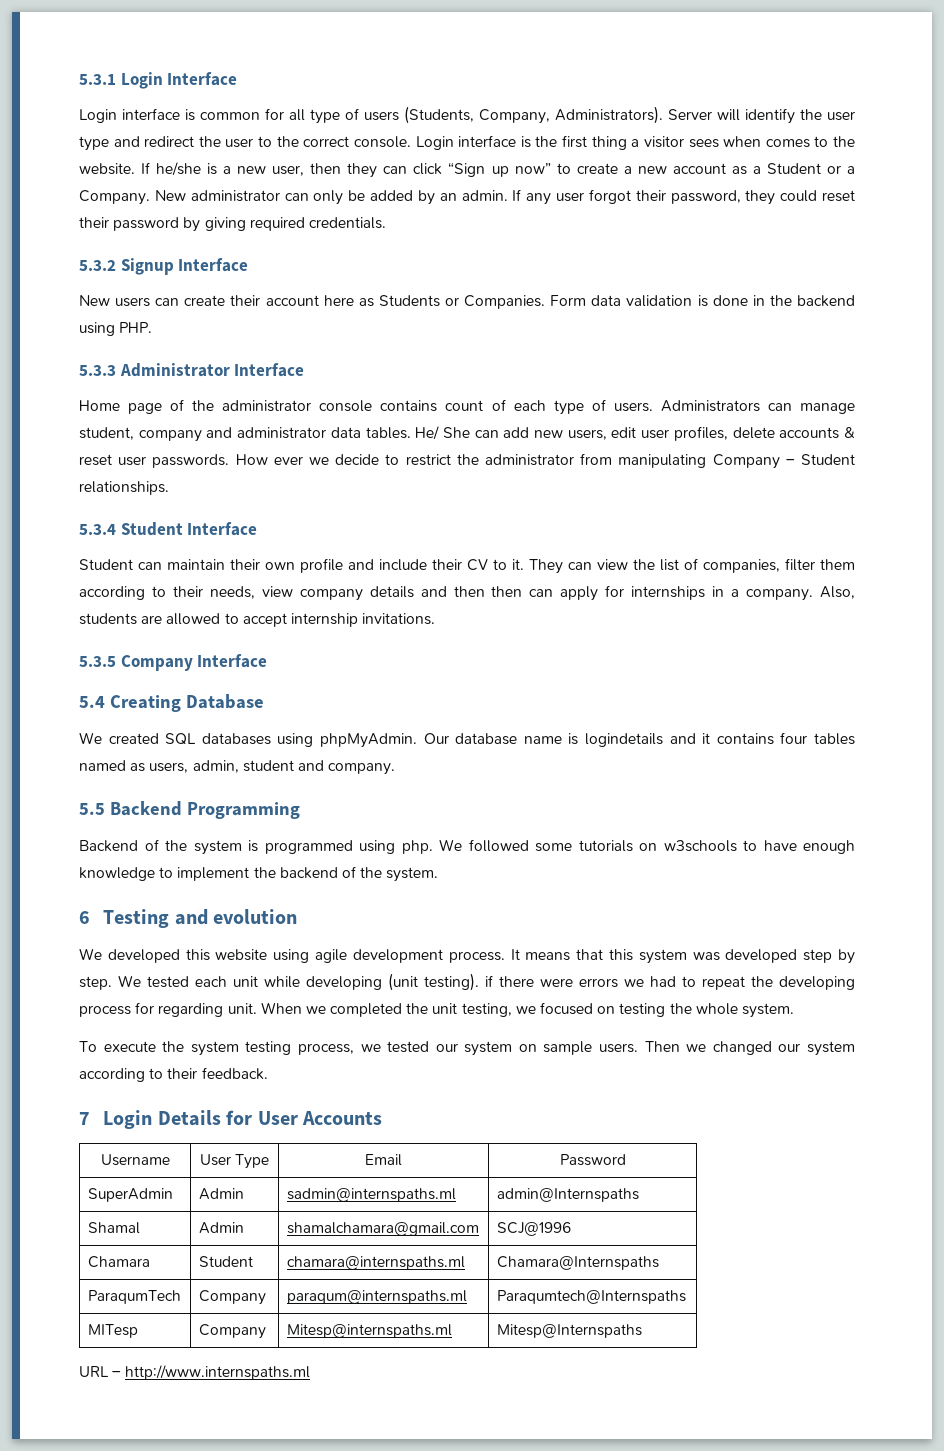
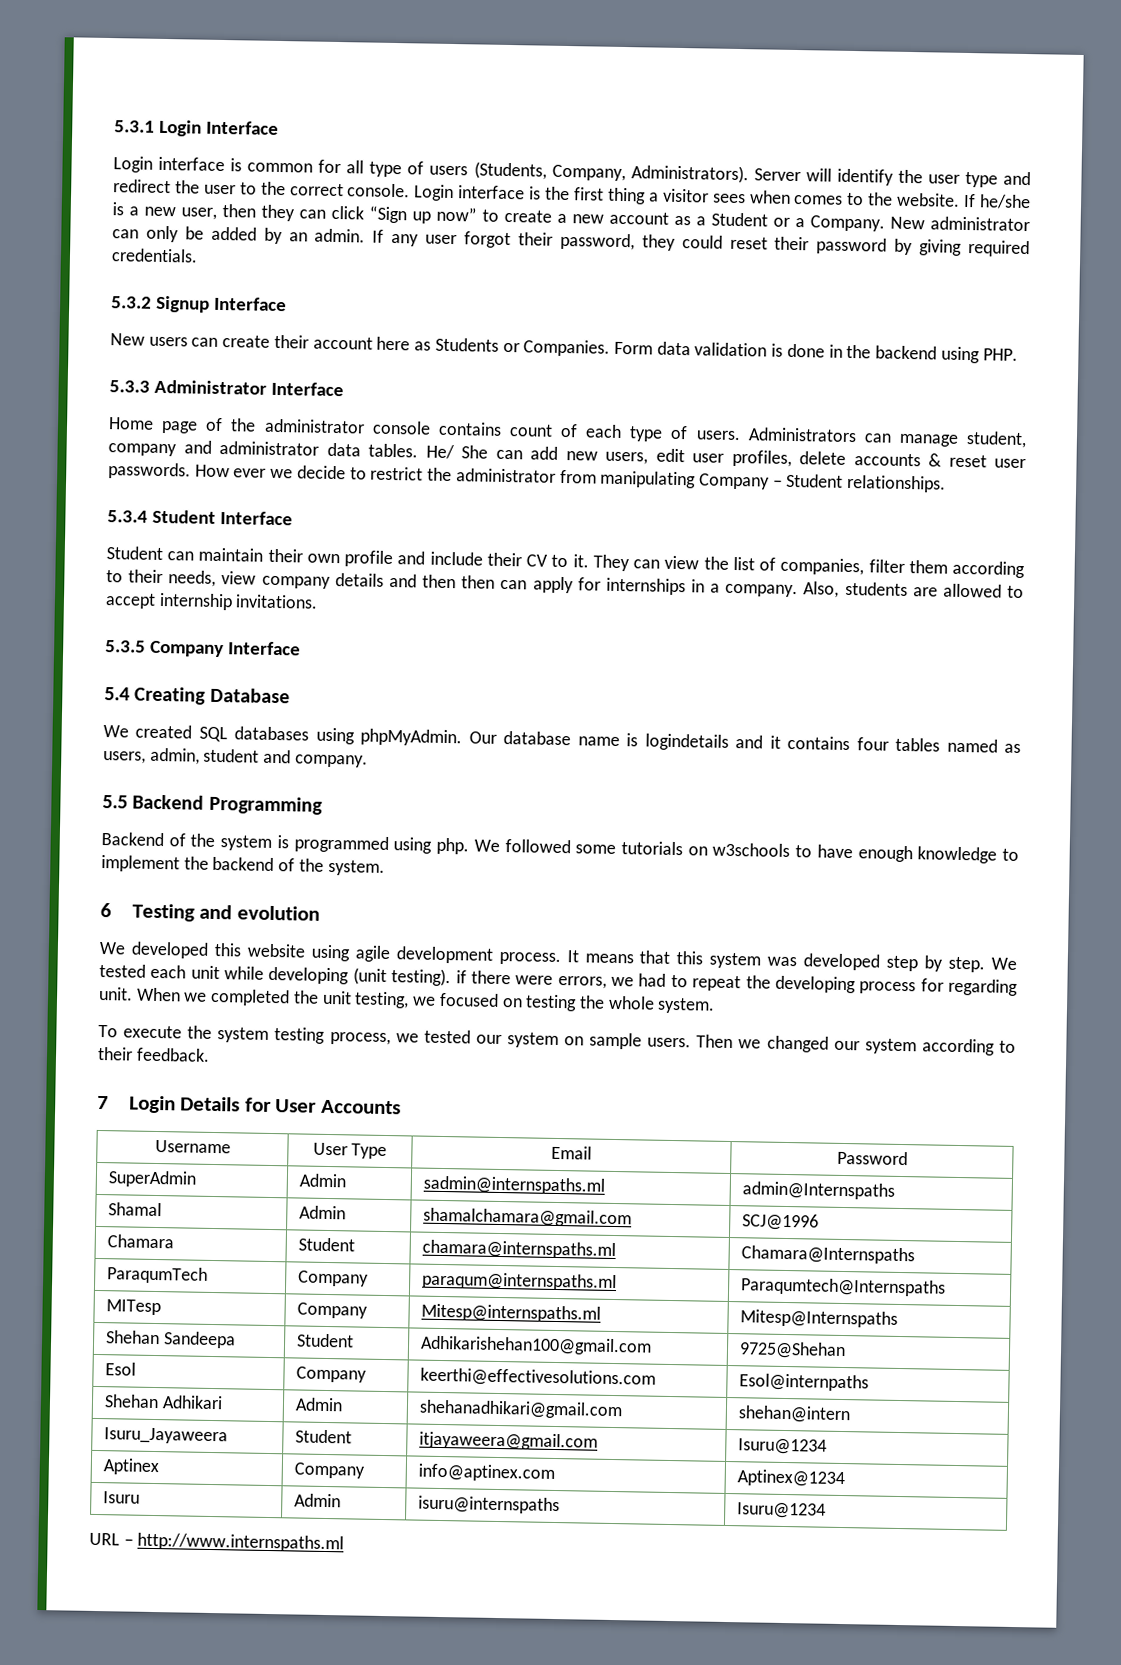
[579,978,618,988] errors -> [557,975,607,989] errors,
(642, 1331) none -> [106,1330,236,1349] [296,1333,355,1348] [420,1335,653,1356] [739,1341,847,1360] [105,1362,137,1376] [296,1366,368,1383] [420,1367,657,1388] [739,1373,870,1392] [104,1394,223,1410] [295,1397,344,1412] [419,1399,624,1420] [738,1405,852,1424] [104,1427,229,1445] [295,1429,353,1444] [419,1431,599,1451] [738,1438,828,1455] [103,1458,161,1476] [294,1462,366,1479] [418,1463,556,1483] [737,1469,846,1488] [103,1491,141,1504] [294,1493,342,1508] [418,1495,561,1515] [737,1502,827,1519] // Shehan Sandeepa | Student | Adhikarishehan100@gmail.com | 9725@Shehan // Esol | Company | keerthi@effectivesolutions.com | Esol@internpaths // Shehan Adhikari | Admin | shehanadhikari@gmail.com | shehan@intern // Isuru_Jayaweera | Student | itjayaweera@gmail.com | Isuru@1234 // Aptinex | Company | info@aptinex.com | Aptinex@1234 // Isuru | Admin | isuru@internspaths | Isuru@1234

